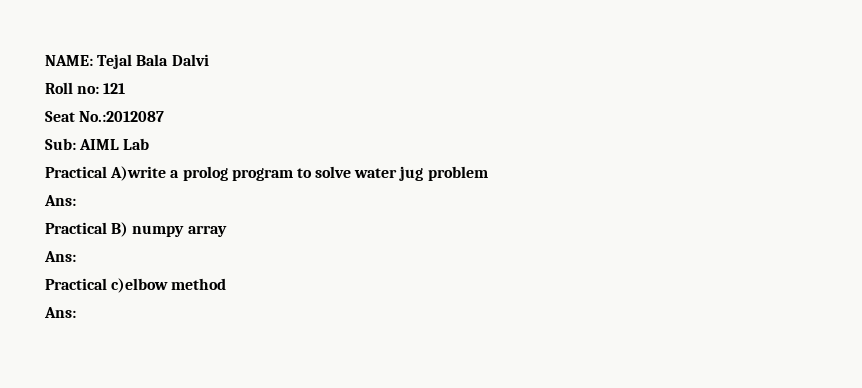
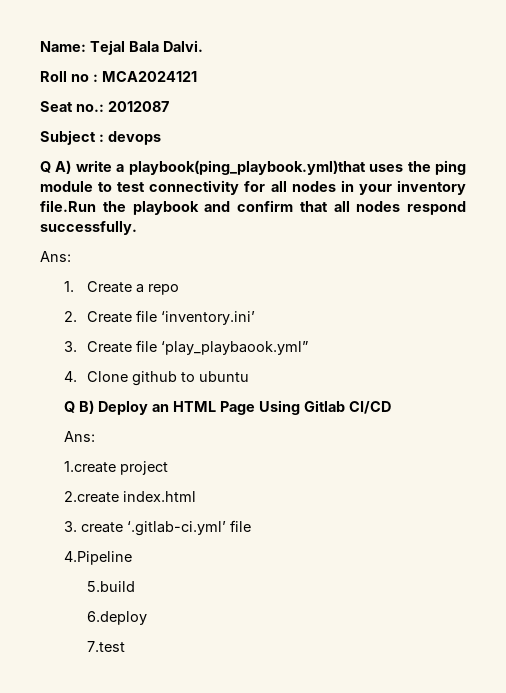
[45,55,93,66] NAME: -> [40,41,86,52] Name:
[171,54,209,66] Dalvi -> [163,40,203,52] Dalvi.
[77,83,126,94] [45,111,165,122] [45,138,150,150] [45,166,488,181] [44,195,76,206] [45,222,227,237] [44,251,76,262] [45,278,227,293] [44,307,76,318] no: 121 // Seat No.:2012087 // Sub: AIML Lab // Practical A)write a prolog program to solve water jug problem // Ans: // Practical B) numpy array // Ans: // Practical c)elbow method // Ans: -> [71,71,197,82] [40,101,169,112] [40,130,161,145] [40,160,467,175] [40,180,466,195] [40,200,466,215] [40,221,137,235] [40,251,71,262] [63,281,180,295] [63,310,256,325] [63,340,309,355] [63,371,250,386] [63,400,391,415] [63,431,95,442] [63,461,168,475] [63,491,196,503] [63,520,251,536] [63,551,132,565] [87,581,136,592] [87,611,148,625] [87,641,126,652] no : MCA2024121 // Seat no.: 2012087 // Subject : devops // Q A) write a playbook(ping_playbook.yml)that uses the ping module to test connectivity for all nodes in your inventory file.Run the playbook and confirm that all nodes respond successfully. // Ans: // 1. Create a repo // 2. Create file ‘inventory.ini’ // 3. Create file ‘play_playbaook.yml” // 4. Clone github to ubuntu // Q B) Deploy an HTML Page Using Gitlab CI/CD // Ans: // 1.create project // 2.create index.html // 3. create ‘.gitlab-ci.yml’ file // 4.Pipeline // 5.build // 6.deploy // 7.test

